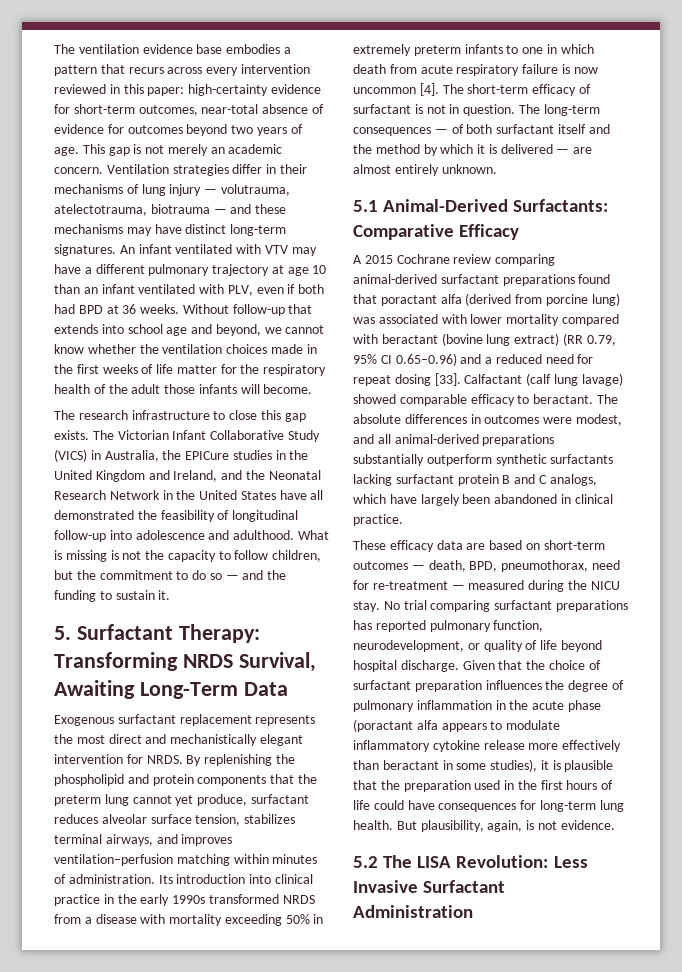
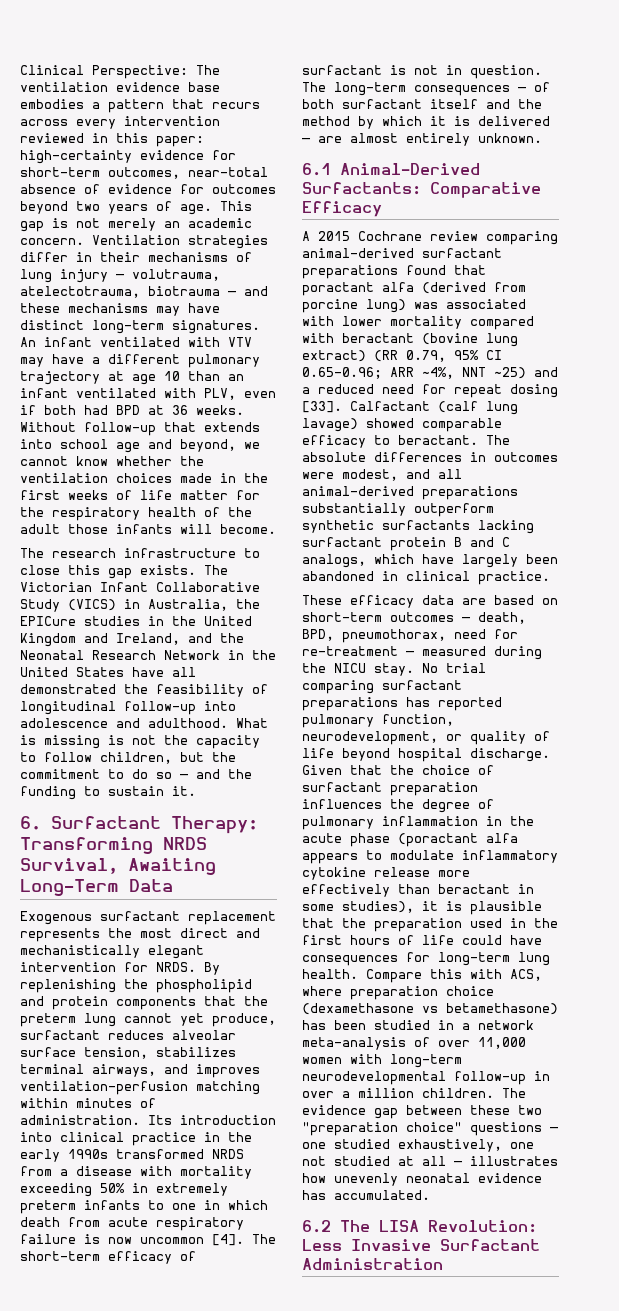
(54, 49) none -> [20,65,188,79] Clinical Perspective:
[54,626,71,640] 5. -> [20,816,41,830] 6.
[353,200,378,212] 5.1 -> [302,163,331,176] 6.1
[395,353,457,366] 0.65–0.96) -> [302,367,526,379] 0.65–0.96; ARR ~4%, NNT ~25)
[396,820,615,832] [353,856,378,868] But plausibility, again, is not evidence. // 5.2 -> [366,969,542,983] [302,986,494,1000] [302,1003,558,1015] [302,1020,534,1030] [302,1037,526,1050] [302,1054,462,1068] [302,1071,550,1085] [302,1088,526,1098] [302,1105,542,1119] [302,1122,559,1136] [302,1139,534,1152] [302,1156,558,1166] [302,1173,542,1186] [302,1190,430,1200] [302,1220,331,1233] Compare this with ACS, where preparation choice (dexamethasone vs betamethasone) has been studied in a network meta-analysis of over 11,000 women with long-term neurodevelopmental follow-up in over a million children. The evidence gap between these two "preparation choice" questions — one studied exhaustively, one not studied at all — illustrates how unevenly neonatal evidence has accumulated. // 6.2

